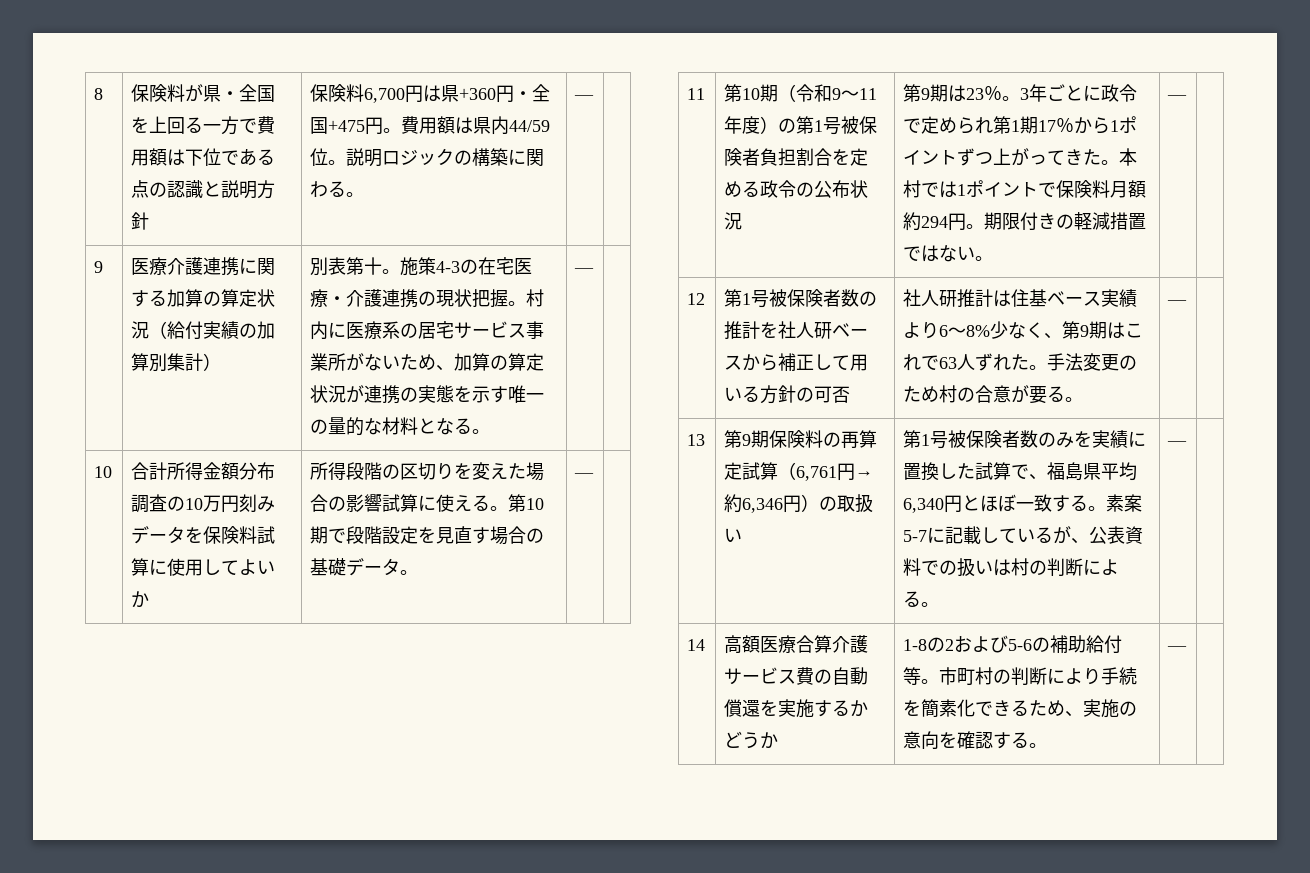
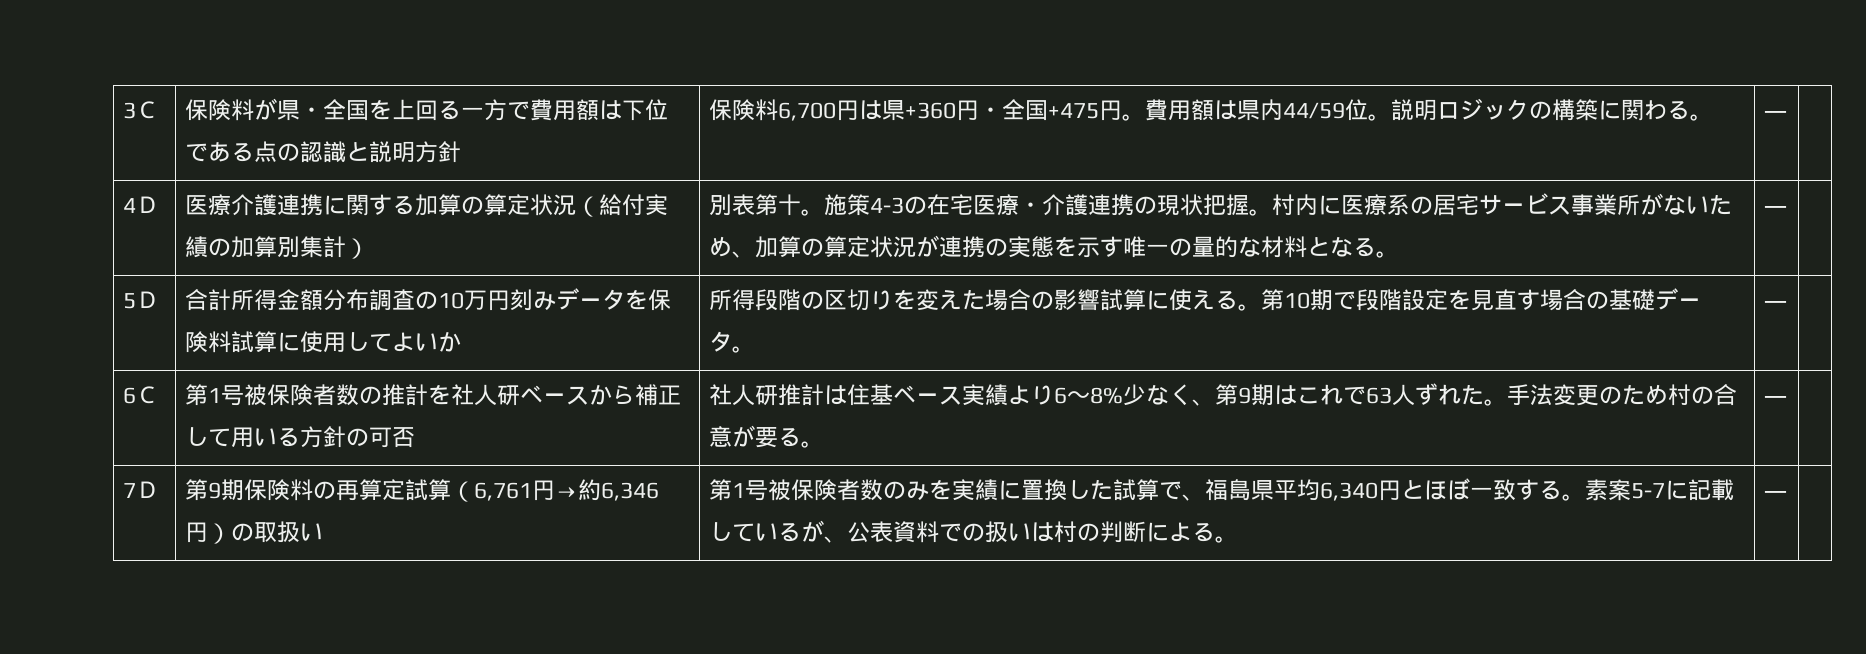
[94,88,104,100] 8 -> [123,101,160,119] 3Ｃ
[94,261,104,273] 9 -> [123,196,160,213] 4Ｄ
[94,466,113,478] 10 -> [123,291,160,309] 5Ｄ
[687,88,706,100] [724,84,878,102] [724,116,878,135] [724,148,869,166] [724,180,869,198] [724,212,743,230] [903,84,1138,102] [903,116,1138,134] [903,148,1138,166] [903,180,1147,198] [903,212,1147,231] [903,245,994,262] [1167,95,1188,100] [687,293,706,305] 11 | 第10期（令和9〜11年度）の第1号被保険者負担割合を定める政令の公布状況 | 第9期は23％。3年ごとに政令で定められ第1期17％から1ポイントずつ上がってきた。本村では1ポイントで保険料月額約294円。期限付きの軽減措置ではない。 | ― | // 12 -> [123,386,160,404] 6Ｃ
[687,434,706,446] 13 -> [123,481,160,498] 7Ｄ
[687,639,706,651] [724,635,869,654] [724,667,869,685] [724,699,869,718] [724,731,779,749] [903,635,1123,654] [903,667,1138,685] [903,699,1138,718] [903,731,1048,749] [1167,646,1188,651] // 14 | 高額医療合算介護サービス費の自動償還を実施するかどうか | 1-8の2および5-6の補助給付等。市町村の判断により手続を簡素化できるため、実施の意向を確認する。 | ― | -> (1788, 494) none

